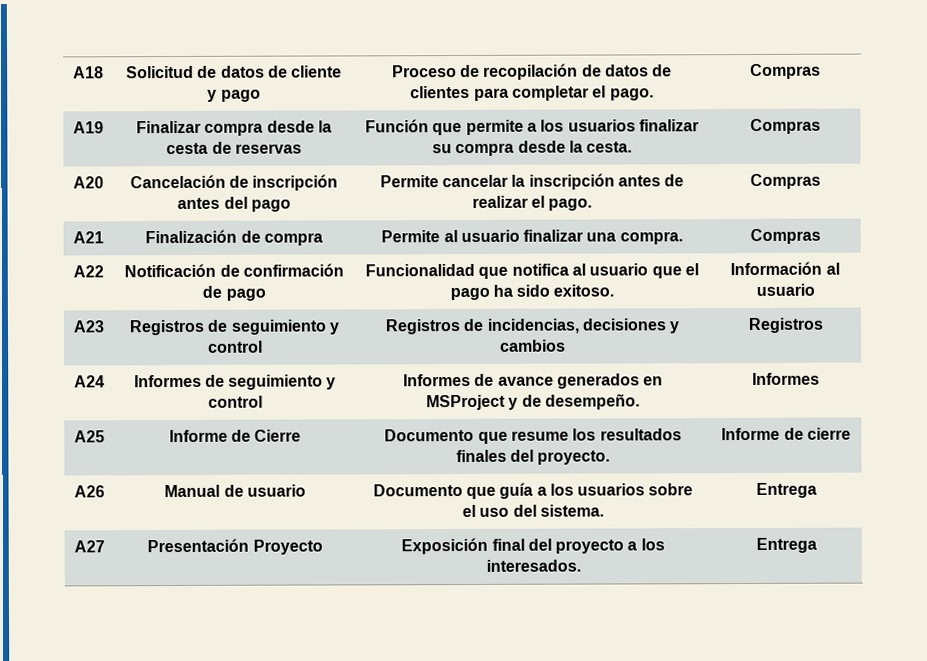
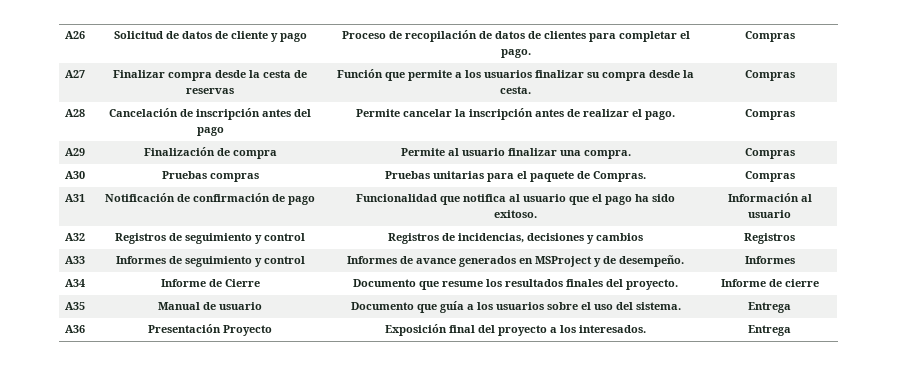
[73,66,104,79] A18 -> [65,31,85,39] A26
[73,121,104,134] A19 -> [65,70,85,78] A27
[73,176,104,189] A20 -> [65,109,85,117] A28
[73,231,104,244] A21 -> [65,148,85,156] A29
[73,265,104,278] A22 -> [65,171,85,179] [161,171,259,182] [385,171,646,182] [744,171,795,182] [65,194,85,202] A30 | Pruebas compras | Pruebas unitarias para el paquete de Compras. | Compras // A31
[73,320,105,333] A23 -> [65,233,85,241] A32
[74,375,105,388] A24 -> [65,256,85,264] A33
[74,430,105,443] A25 -> [65,279,85,287] A34
[74,485,105,498] A26 -> [65,302,85,310] A35
[74,540,105,553] A27 -> [65,325,85,333] A36

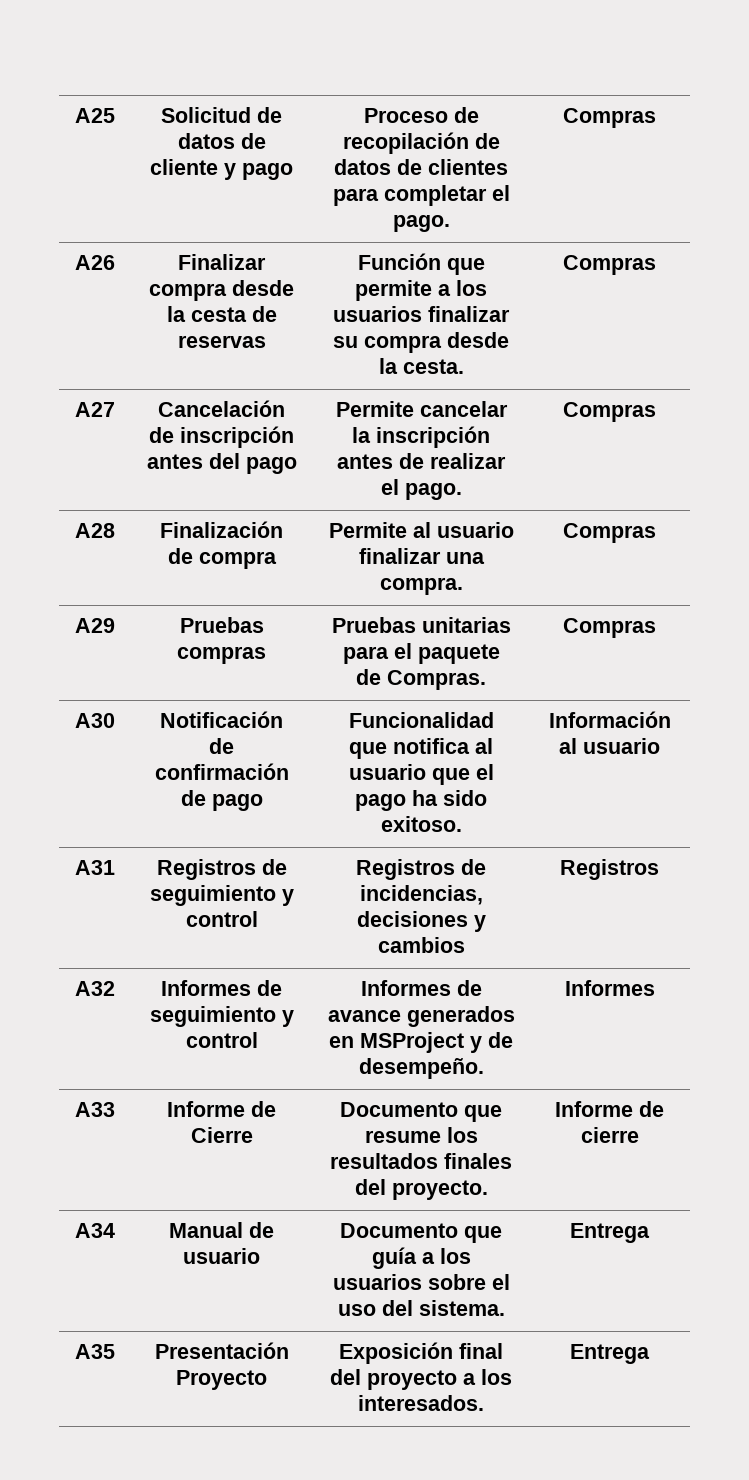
[65,31,85,39] A26 -> [75,108,115,123] A25
[65,70,85,78] A27 -> [75,255,115,270] A26
[65,109,85,117] A28 -> [75,402,115,417] A27
[65,148,85,156] A29 -> [75,523,115,538] A28
[65,171,85,179] A30 -> [75,618,115,633] A29
[65,194,85,202] A31 -> [75,713,115,728] A30
[65,233,85,241] A32 -> [75,860,115,875] A31
[65,256,85,264] A33 -> [75,981,115,996] A32
[65,279,85,287] A34 -> [75,1102,115,1117] A33
[65,302,85,310] A35 -> [75,1223,115,1238] A34
[65,325,85,333] A36 -> [75,1344,115,1359] A35

